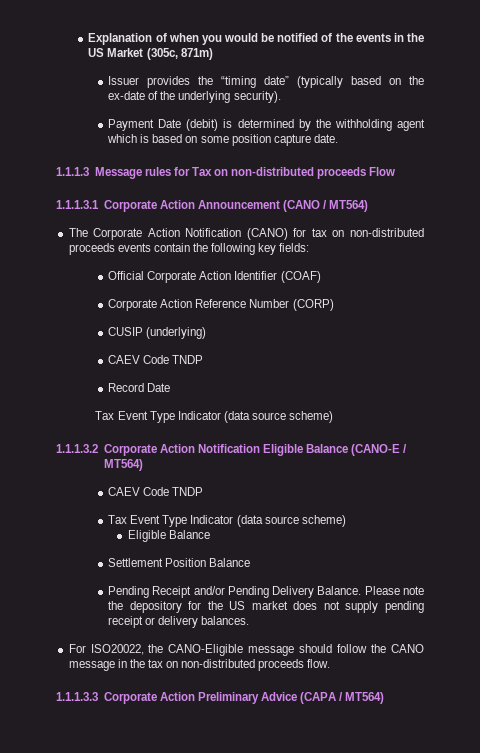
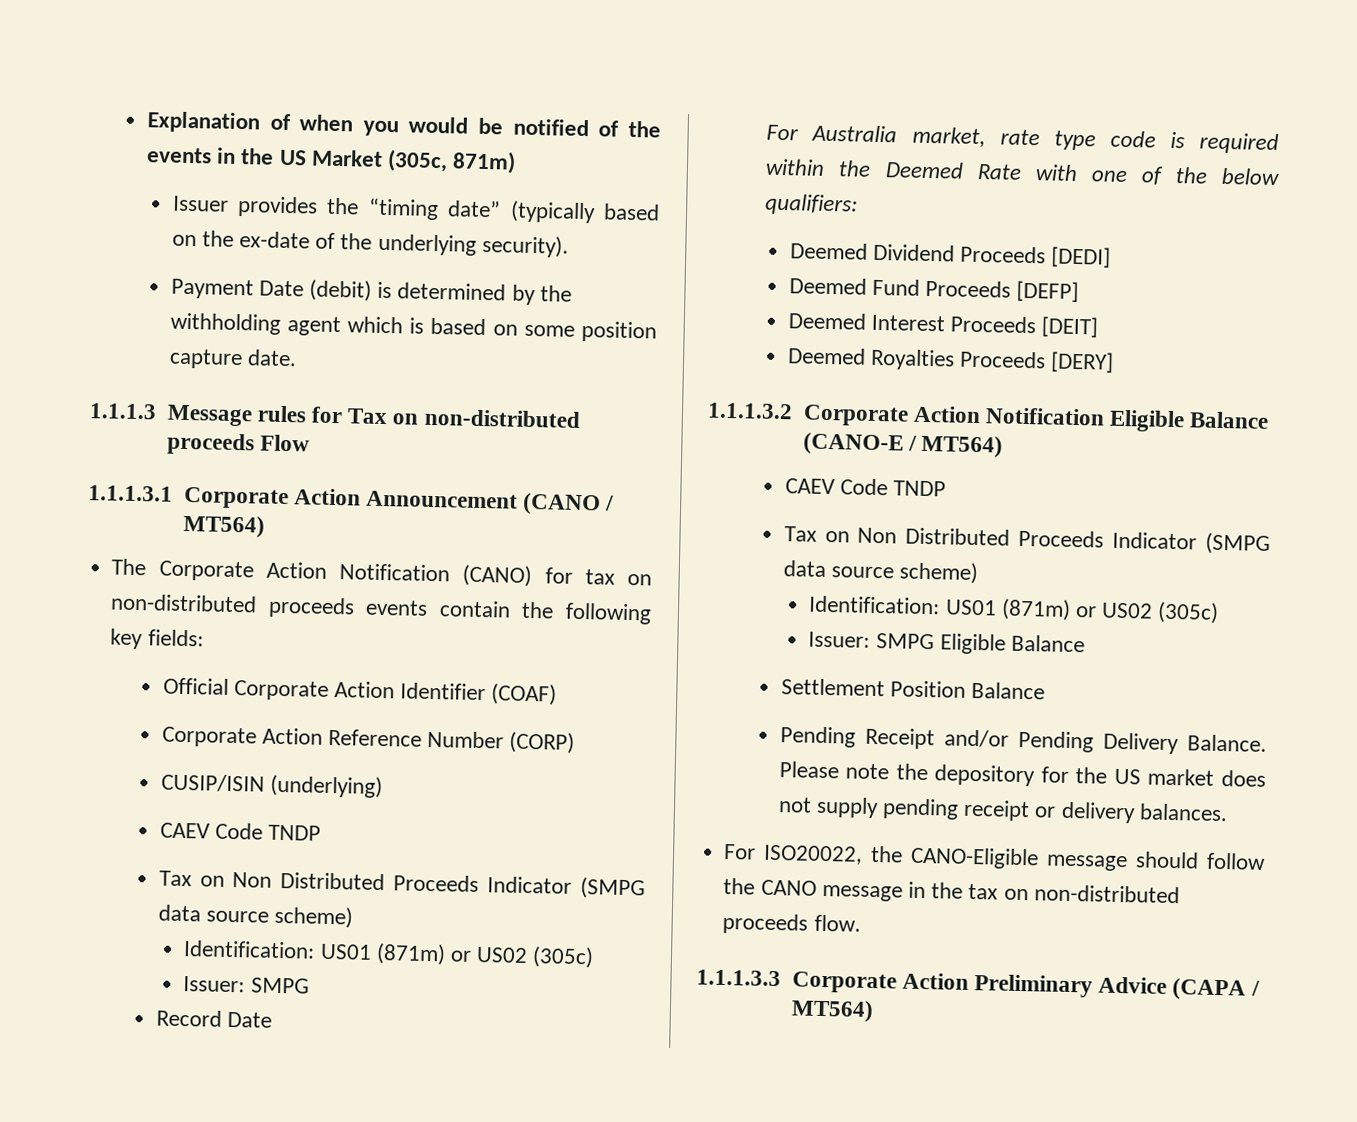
[108,327,144,336] CUSIP -> [160,773,265,793] CUSIP/ISIN
[108,383,171,392] [95,411,334,423] Record Date // Tax Event Type Indicator (data source scheme) -> [158,870,646,900] [157,904,354,929] [183,940,595,969] [183,976,310,994] [155,1009,272,1028] [766,124,1279,155] [765,158,1280,186] [765,193,859,216] [789,242,1112,268] [788,277,1080,303] [787,312,1100,338] [787,347,1115,373] Tax on Non Distributed Proceeds Indicator (SMPG data source scheme) // Identification: US01 (871m) or US02 (305c) // Issuer: SMPG // Record Date // For Australia market, rate type code is required within the Deemed Rate with one of the below qualifiers: // Deemed Dividend Proceeds [DEDI] // Deemed Fund Proceeds [DEFP] // Deemed Interest Proceeds [DEIT] // Deemed Royalties Proceeds [DERY]
[130,515,346,527] Event Type Indicator (data source scheme) // -> [824,527,1271,555] [782,560,980,585] [809,595,1220,624] [808,631,935,650] on Non Distributed Proceeds Indicator (SMPG data source scheme) // Identification: US01 (871m) or US02 (305c) // Issuer: SMPG

